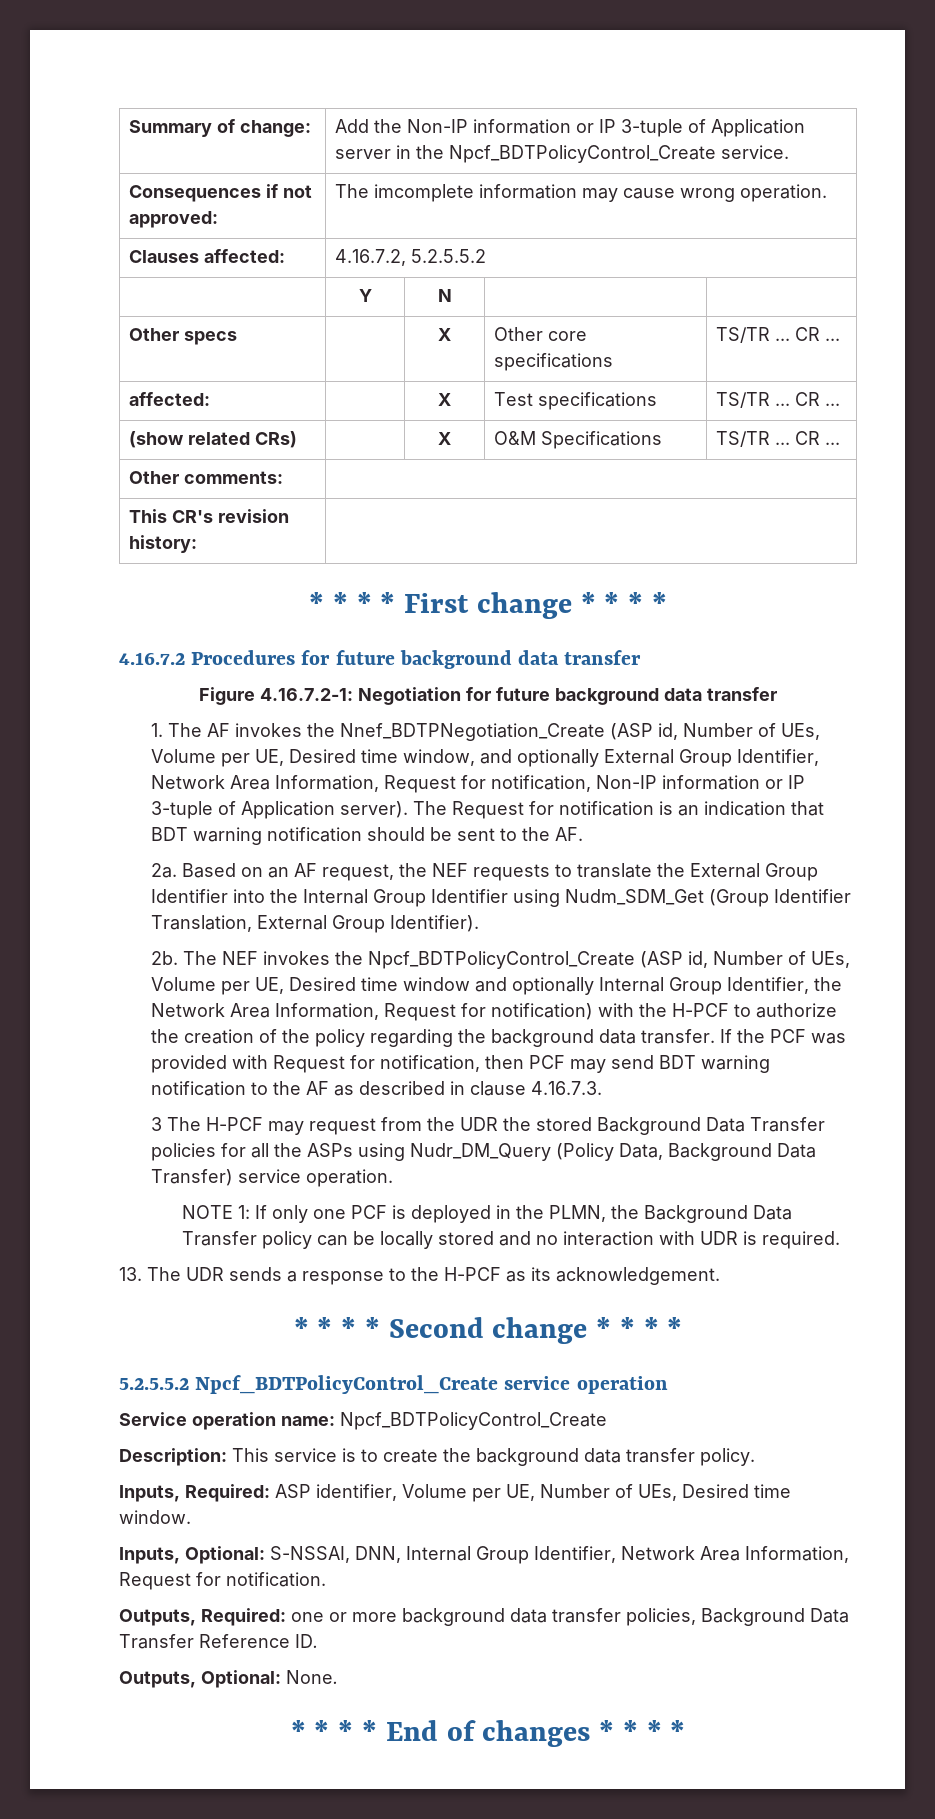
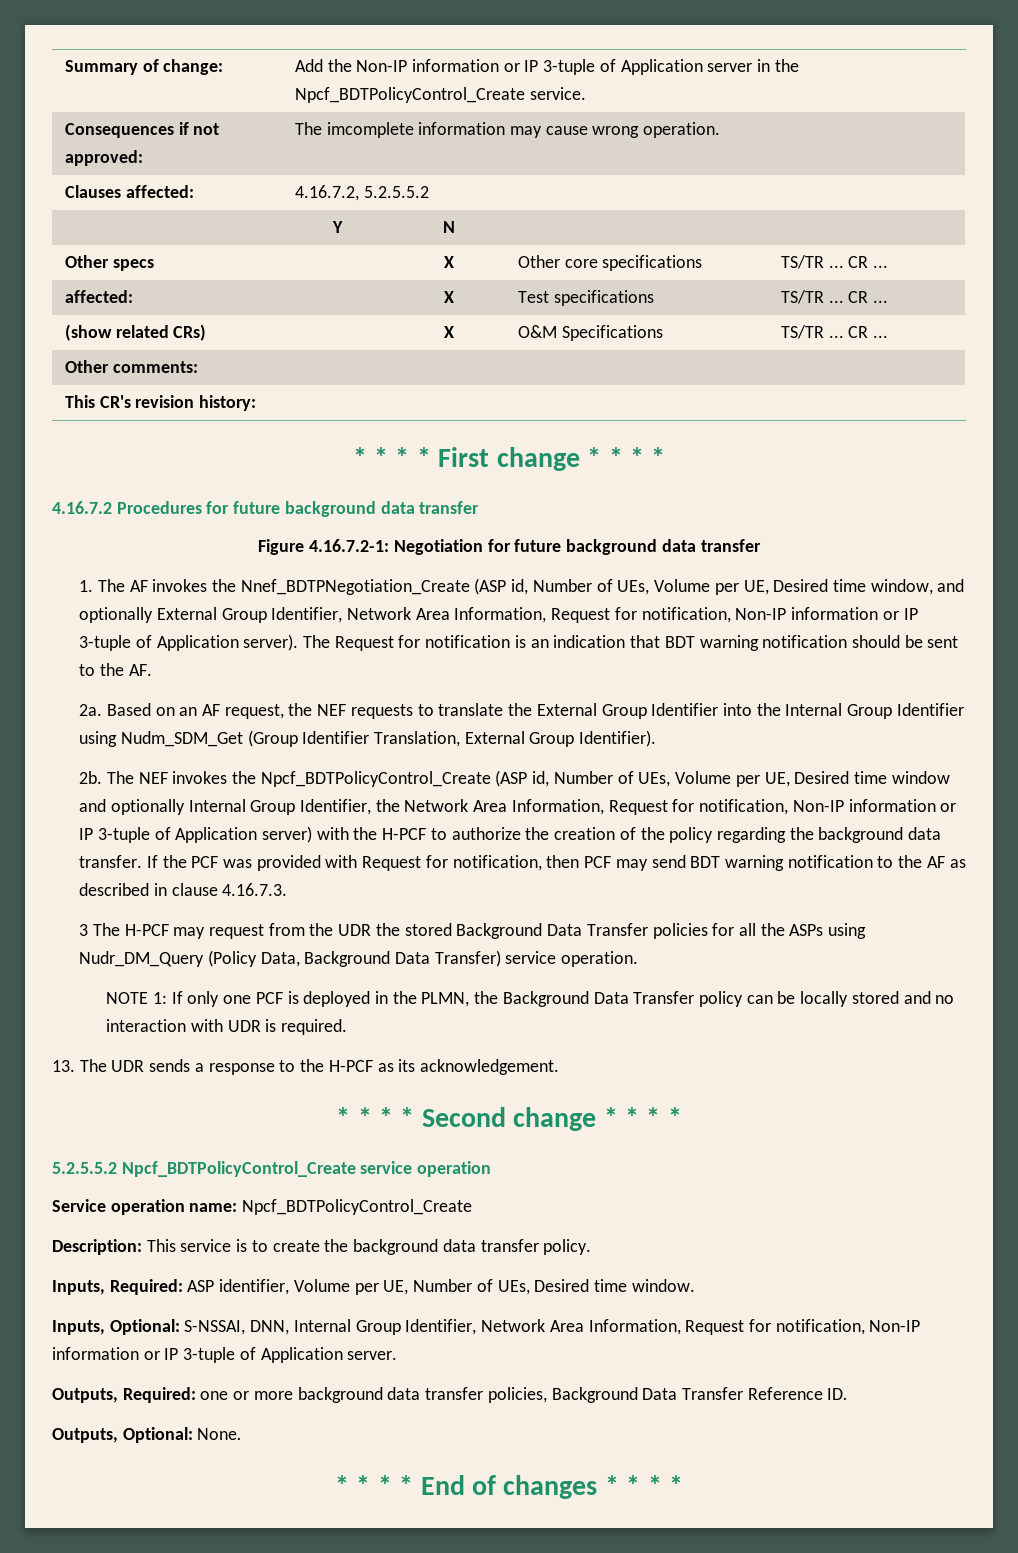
[490,1003,593,1020] notification) -> [699,799,957,815] [79,826,312,843] notification, Non-IP information or IP 3-tuple of Application server)
[226,1572,326,1587] notification. -> [775,1319,921,1335] [52,1347,398,1363] notification, Non-IP information or IP 3-tuple of Application server.

